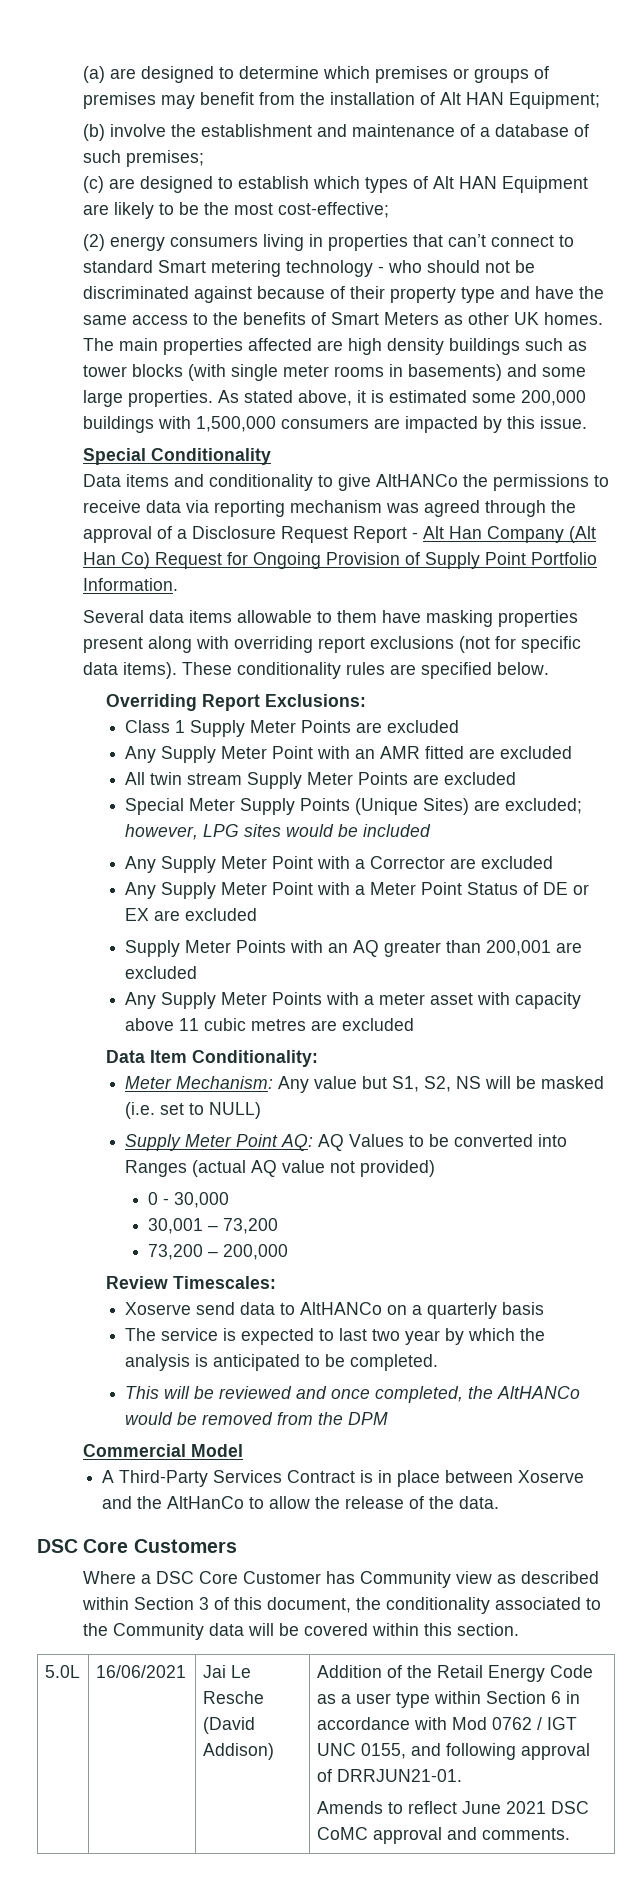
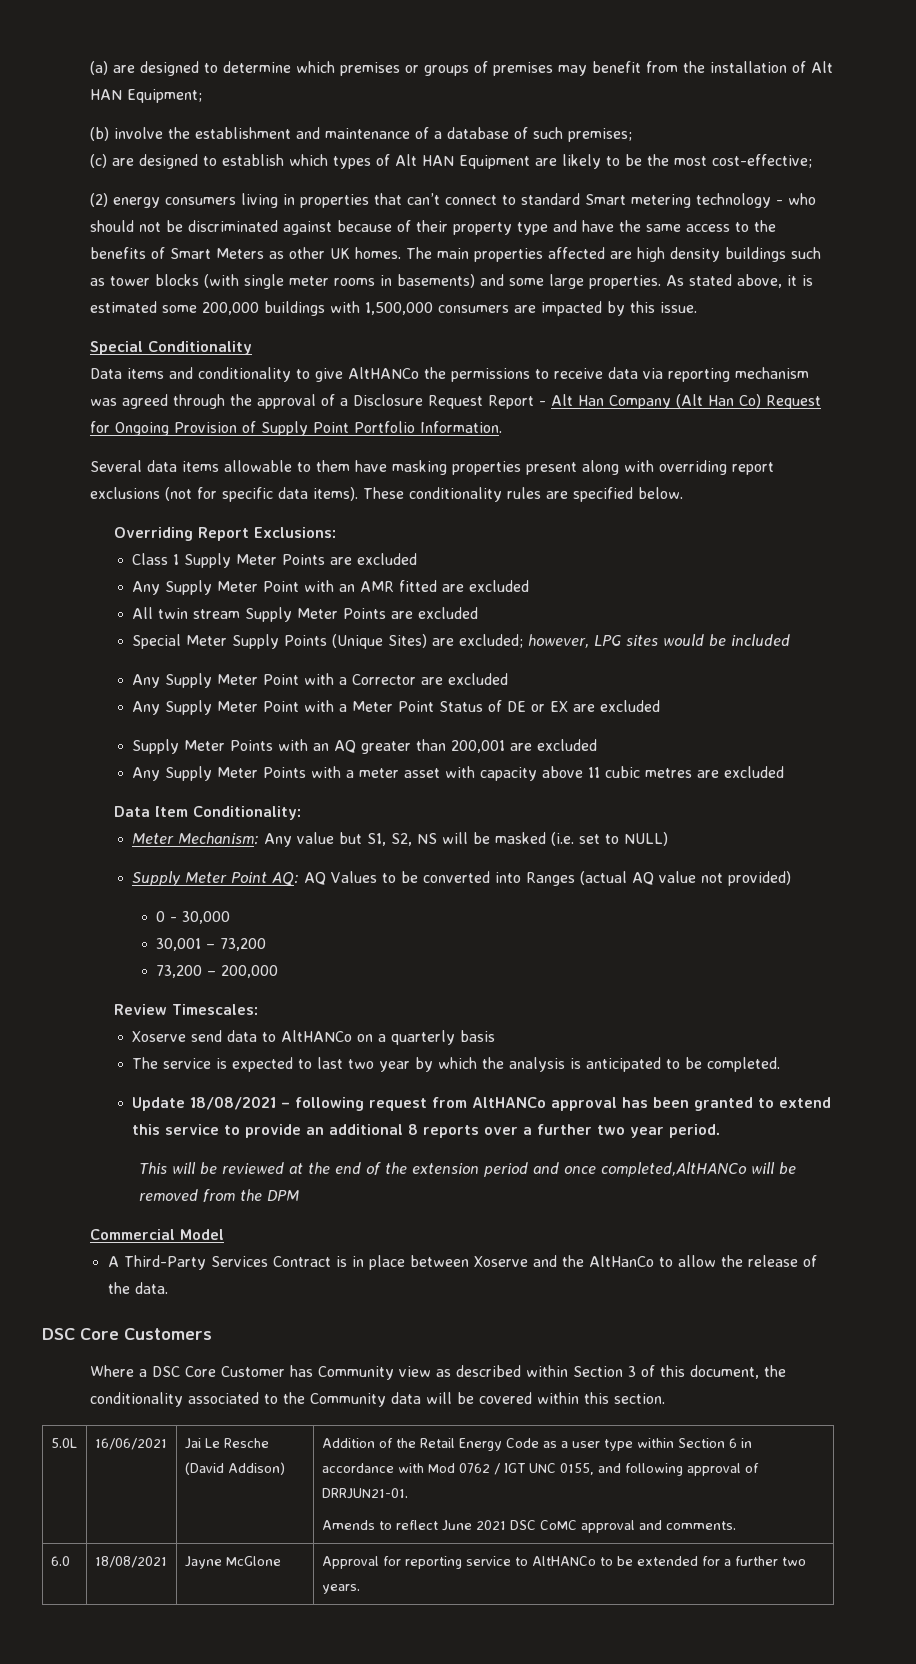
[125,1386,581,1403] [125,1412,174,1425] This will be reviewed and once completed, the AltHANCo would -> [131,1096,831,1111] [131,1124,720,1138] [138,1162,775,1177] Update 18/08/2021 – following request from AltHANCo approval has been granted to extend this service to provide an additional 8 reports over a further two year period. // This will be reviewed at the end of the extension period and once completed,AltHANCo will
(570, 1834) none -> [50,1556,70,1566] [94,1556,167,1568] [184,1556,281,1569] [321,1556,806,1569] [321,1584,360,1594] // 6.0 | 18/08/2021 | Jayne McGlone | Approval for reporting service to AltHANCo to be extended for a further two years.

